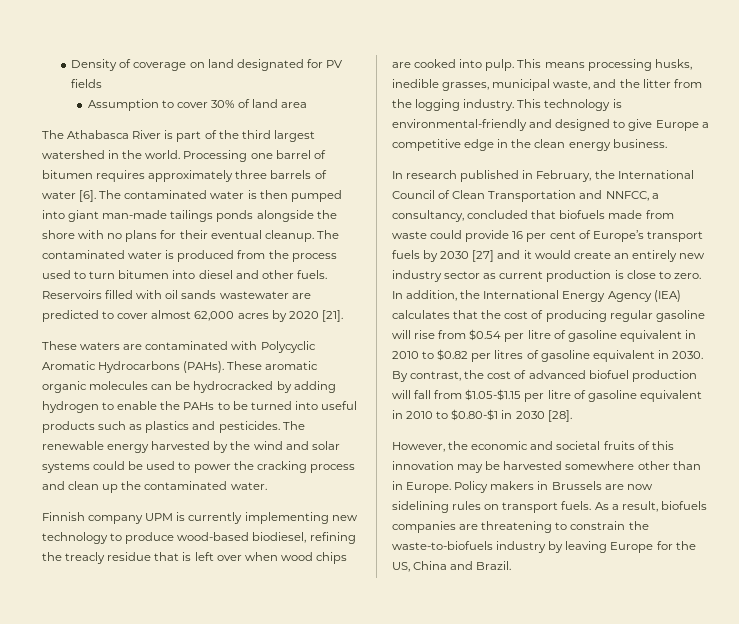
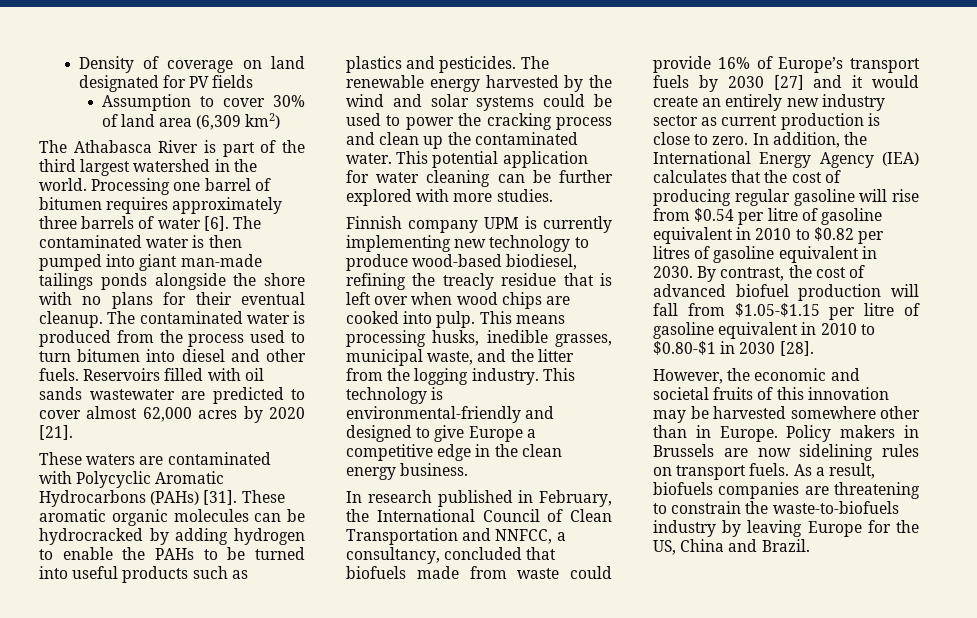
(308, 105) none -> [196,113,281,130] (6,309 km2)
[183,361,225,373] (PAHs). -> [150,490,238,505] (PAHs) [31].
(267, 486) none -> [396,151,588,168] [346,170,613,187] [346,189,553,206] This potential application for water cleaning can be further explored with more studies.
[512,231,576,242] 16 per cent -> [717,57,750,69] 16%

